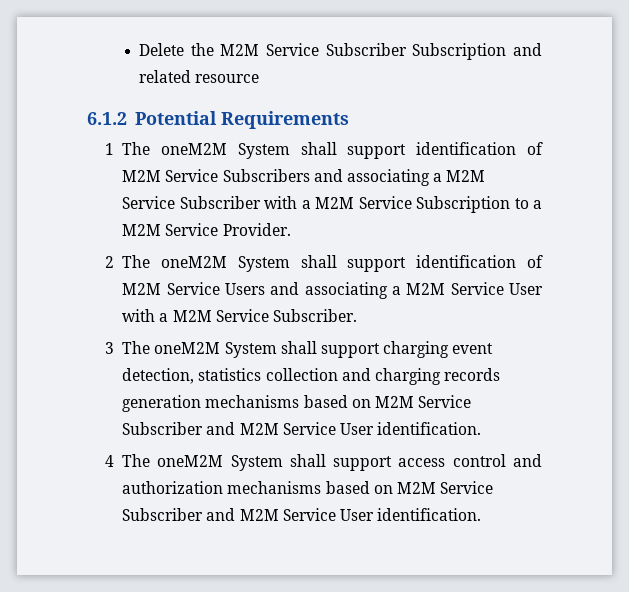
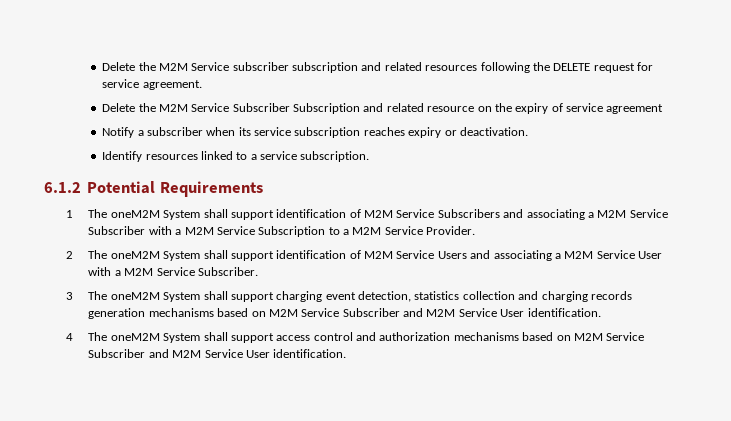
[139,43,320,56] Delete the M2M Service -> [102,62,654,73] [102,79,202,90] [102,103,230,112] Delete the M2M Service subscriber subscription and related resources following the DELETE request for service agreement. // Delete the M2M Service
(260, 78) none -> [477,103,664,114] [102,127,528,138] [102,151,370,162] on the expiry of service agreement // Notify a subscriber when its service subscription reaches expiry or deactivation. // Identify resources linked to a service subscription.

